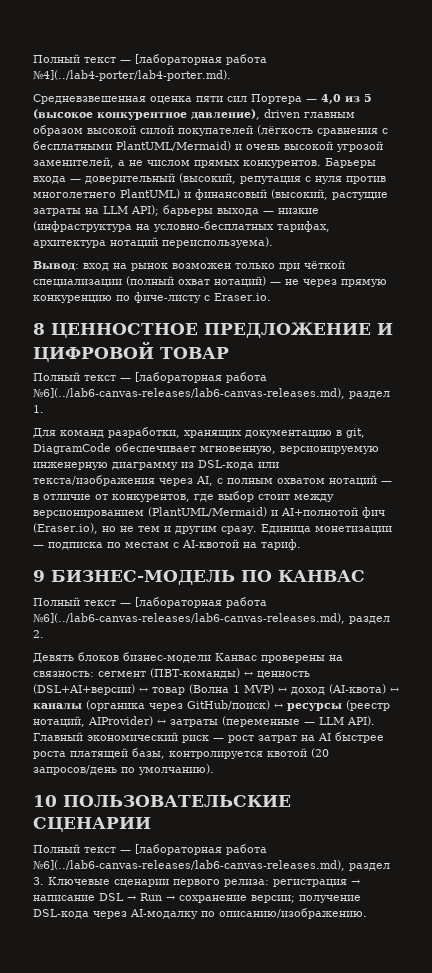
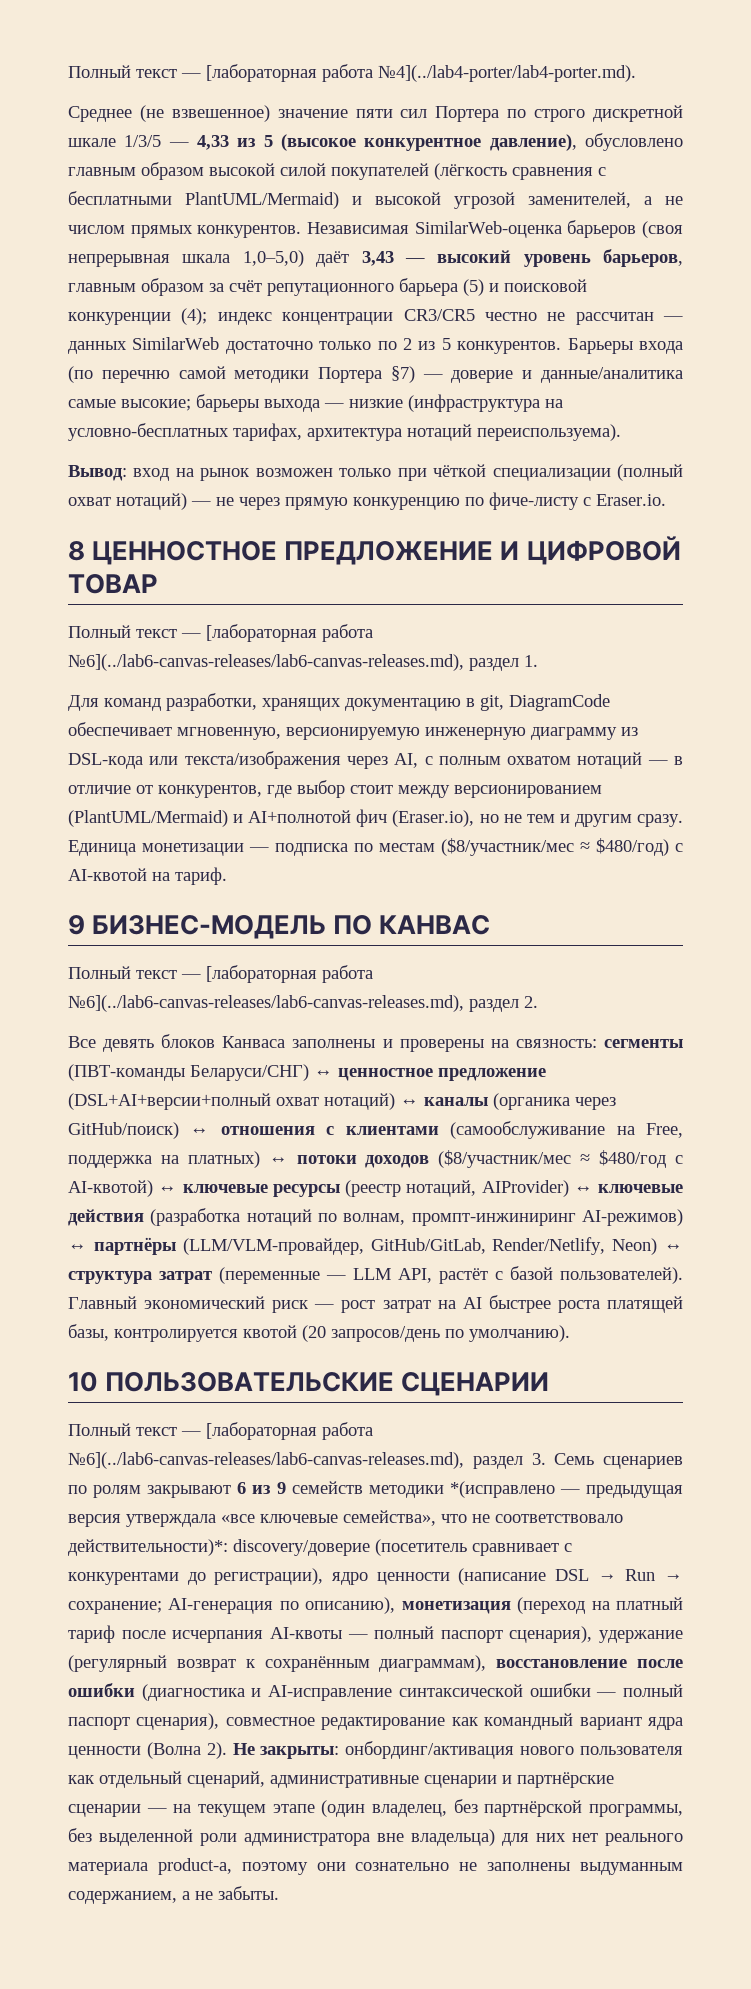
[33,94,341,104] Средневзвешенная оценка пяти сил Портера — 4,0 -> [68,105,684,122] [68,135,229,150] Среднее (не взвешенное) значение пяти сил Портера по строго дискретной шкале 1/3/5 — 4,33
[264,109,300,118] driven -> [585,133,683,151] обусловлено
[246,144,280,150] очень -> (362, 200) none
[325,158,376,168] [33,173,386,184] [33,189,388,200] [33,205,159,216] Барьеры входа — доверительный (высокий, репутация с нуля против многолетнего PlantUML) и финансовый (высокий, растущие затраты на LLM API); -> [307,220,683,238] [68,249,683,267] [68,278,587,296] [68,308,683,325] [68,337,683,354] [68,366,683,383] [68,399,191,411] Независимая SimilarWeb-оценка барьеров (своя непрерывная шкала 1,0–5,0) даёт 3,43 — высокий уровень барьеров, главным образом за счёт репутационного барьера (5) и поисковой конкуренции (4); индекс концентрации CR3/CR5 честно не рассчитан — данных SimilarWeb достаточно только по 2 из 5 конкурентов. Барьеры входа (по перечню самой методики Портера §7) — доверие и данные/аналитика самые высокие;
(169, 545) none -> [441,838,669,856] ($8/участник/мес ≈ $480/год)
[33,652,343,663] [33,668,310,679] [33,684,386,695] Девять блоков бизнес-модели Канвас проверены на связность: сегмент (ПВТ-команды) ↔ ценность (DSL+AI+версии) ↔ товар (Волна 1 MVP) ↔ доход (AI-квота) -> [68,1034,683,1052] [68,1064,546,1081] [68,1093,395,1110] Все девять блоков Канваса заполнены и проверены на связность: сегменты (ПВТ-команды Беларуси/СНГ) ↔ ценностное предложение (DSL+AI+версии+полный охват нотаций)
(283, 706) none -> [220,1121,683,1139] [68,1150,684,1168] [68,1180,268,1197] отношения с клиентами (самообслуживание на Free, поддержка на платных) ↔ потоки доходов ($8/участник/мес ≈ $480/год с AI-квотой) ↔ ключевые
[170,716,375,727] затраты (переменные — LLM API). -> [598,1184,683,1193] [68,1208,683,1226] [68,1237,683,1255] [68,1266,683,1284] ключевые действия (разработка нотаций по волнам, промпт-инжиниринг AI-режимов) ↔ партнёры (LLM/VLM-провайдер, GitHub/GitLab, Render/Netlify, Neon) ↔ структура затрат (переменные — LLM API, растёт с базой пользователей).
[48,877,360,887] [33,893,361,903] [33,908,367,919] Ключевые сценарии первого релиза: регистрация → написание DSL → Run → сохранение версии; получение DSL-кода через AI-модалку по описанию/изображению. -> [554,1453,683,1469] [68,1481,683,1498] [68,1510,623,1527] [68,1539,572,1556] [68,1568,683,1585] [68,1597,683,1614] [68,1625,683,1643] [68,1655,683,1672] [68,1683,683,1701] [68,1713,684,1730] [68,1741,683,1759] [68,1771,614,1788] [68,1799,683,1817] [68,1828,683,1846] [68,1858,683,1875] [68,1886,279,1904] Семь сценариев по ролям закрывают 6 из 9 семейств методики *(исправлено — предыдущая версия утверждала «все ключевые семейства», что не соответствовало действительности)*: discovery/доверие (посетитель сравнивает с конкурентами до регистрации), ядро ценности (написание DSL → Run → сохранение; AI-генерация по описанию), монетизация (переход на платный тариф после исчерпания AI-квоты — полный паспорт сценария), удержание (регулярный возврат к сохранённым диаграммам), восстановление после ошибки (диагностика и AI-исправление синтаксической ошибки — полный паспорт сценария), совместное редактирование как командный вариант ядра ценности (Волна 2). Не закрыты: онбординг/активация нового пользователя как отдельный сценарий, административные сценарии и партнёрские сценарии — на текущем этапе (один владелец, без партнёрской программы, без выделенной роли администратора вне владельца) для них нет реального материала product-a, поэтому они сознательно не заполнены выдуманным содержанием, а не забыты.

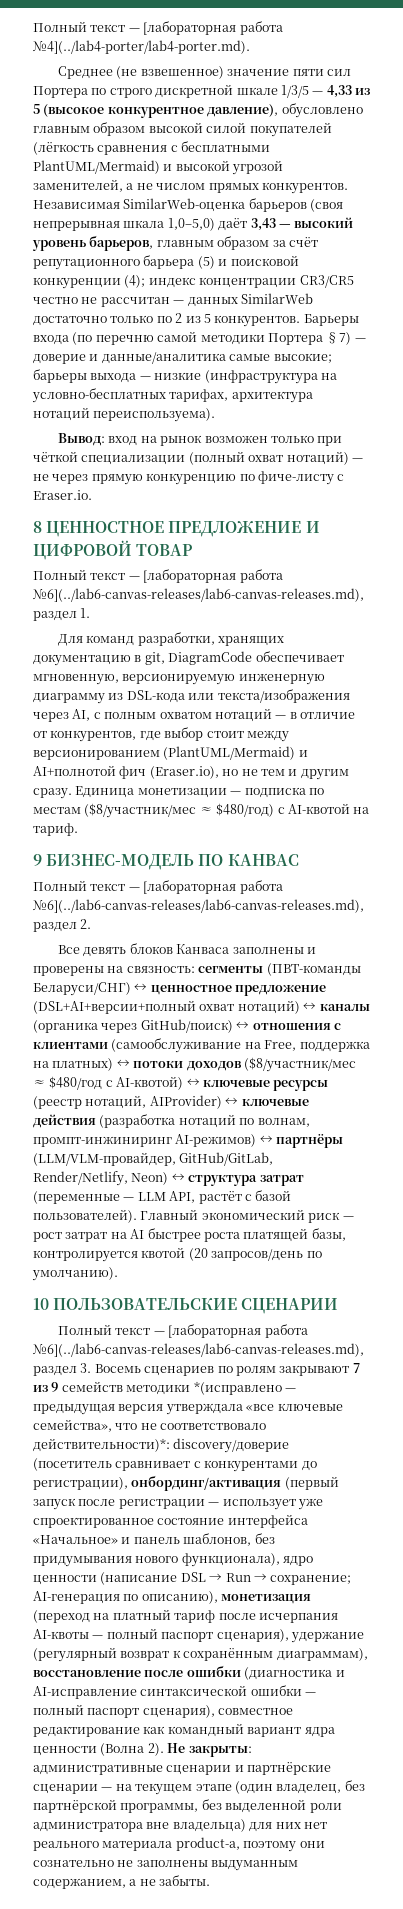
[554,1453,595,1465] Семь -> [94,1364,141,1373] Восемь
[237,1482,247,1494] 6 -> [352,1363,360,1373] 7
(324, 1576) none -> [131,1475,339,1491] [33,1498,323,1510] [33,1514,308,1528] [33,1533,275,1546] [33,1553,280,1567] онбординг/активация (первый запуск после регистрации — использует уже спроектированное состояние интерфейса «Начальное» и панель шаблонов, без придумывания нового функционала),
[345,1741,683,1759] [68,1771,265,1788] онбординг/активация нового пользователя как отдельный сценарий, -> (252, 1751) none

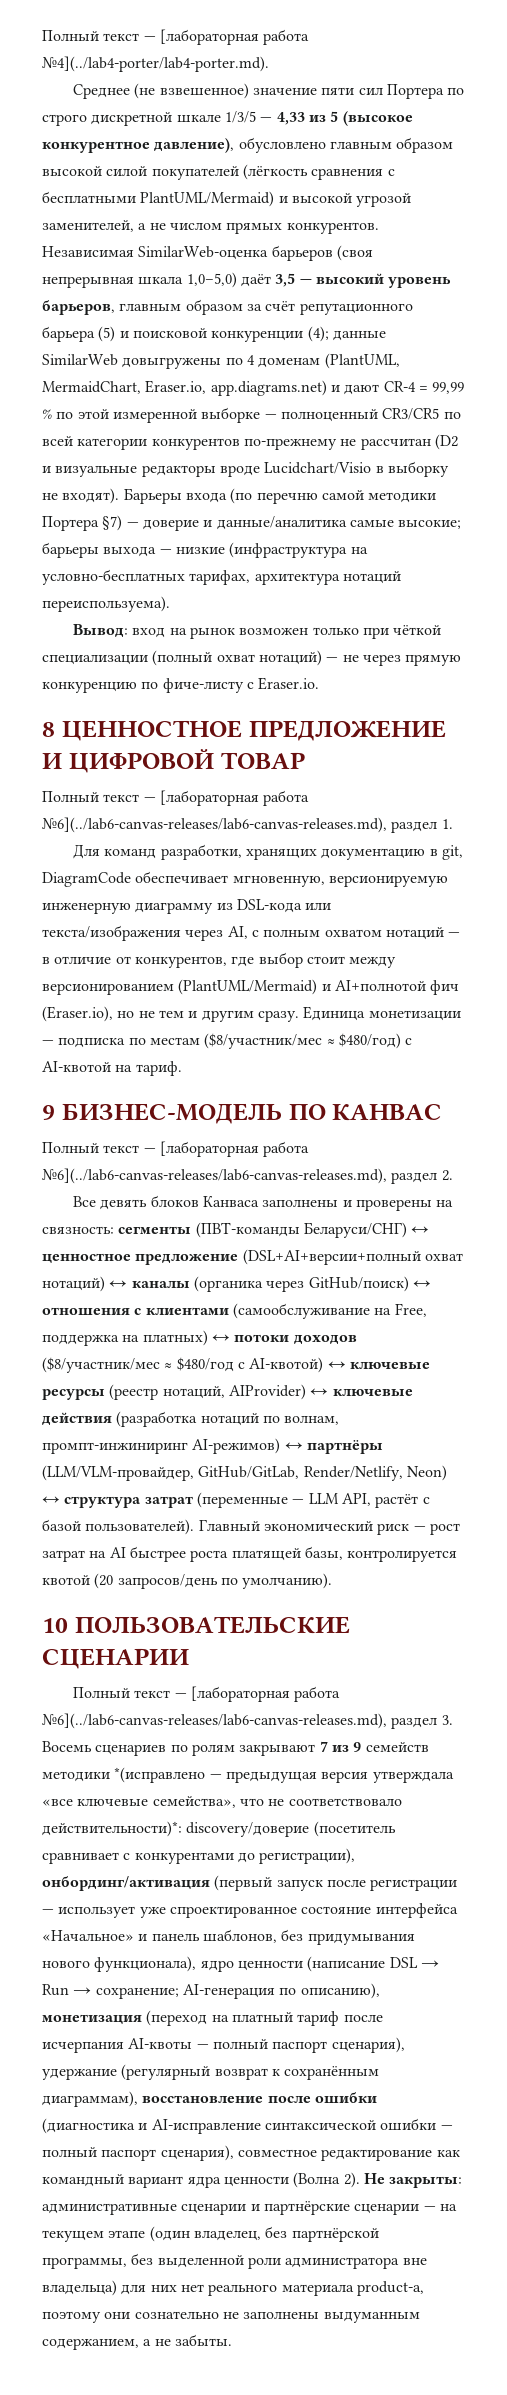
[250,218,276,231] 3,43 -> [275,273,296,287] 3,5
[148,275,354,288] [33,293,313,307] [33,313,301,327] индекс концентрации CR3/CR5 честно не рассчитан — данных SimilarWeb достаточно только по 2 из 5 конкурентов. -> [332,330,386,341] [42,353,400,369] [42,380,465,396] [42,407,461,423] [42,434,458,450] [42,461,449,477] [42,488,120,504] данные SimilarWeb довыгружены по 4 доменам (PlantUML, MermaidChart, Eraser.io, app.diagrams.net) и дают CR-4 = 99,99 % по этой измеренной выборке — полноценный CR3/CR5 по всей категории конкурентов по-прежнему не рассчитан (D2 и визуальные редакторы вроде Lucidchart/Visio в выборку не входят).

